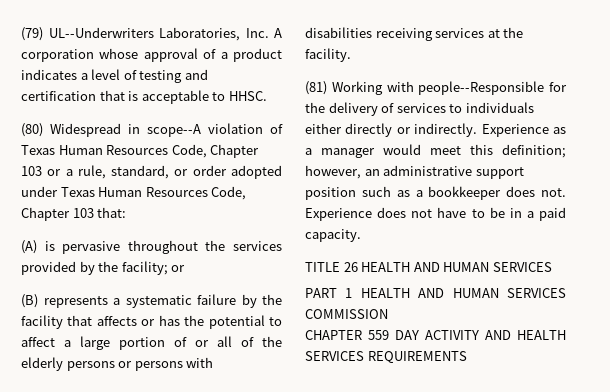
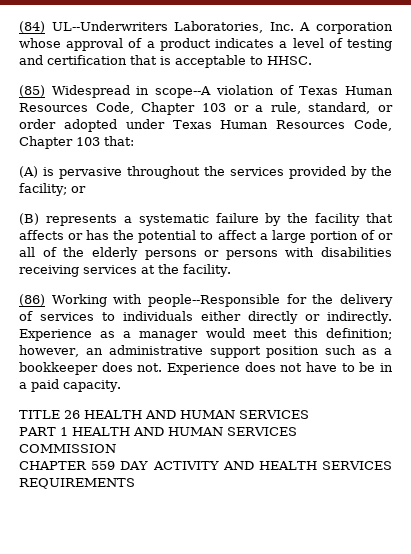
[21,27,43,41] (79) -> [19,21,45,33] (84)
[21,123,43,137] (80) -> [19,85,45,97] (85)
[305,81,327,95] (81) -> [19,294,45,306] (86)

